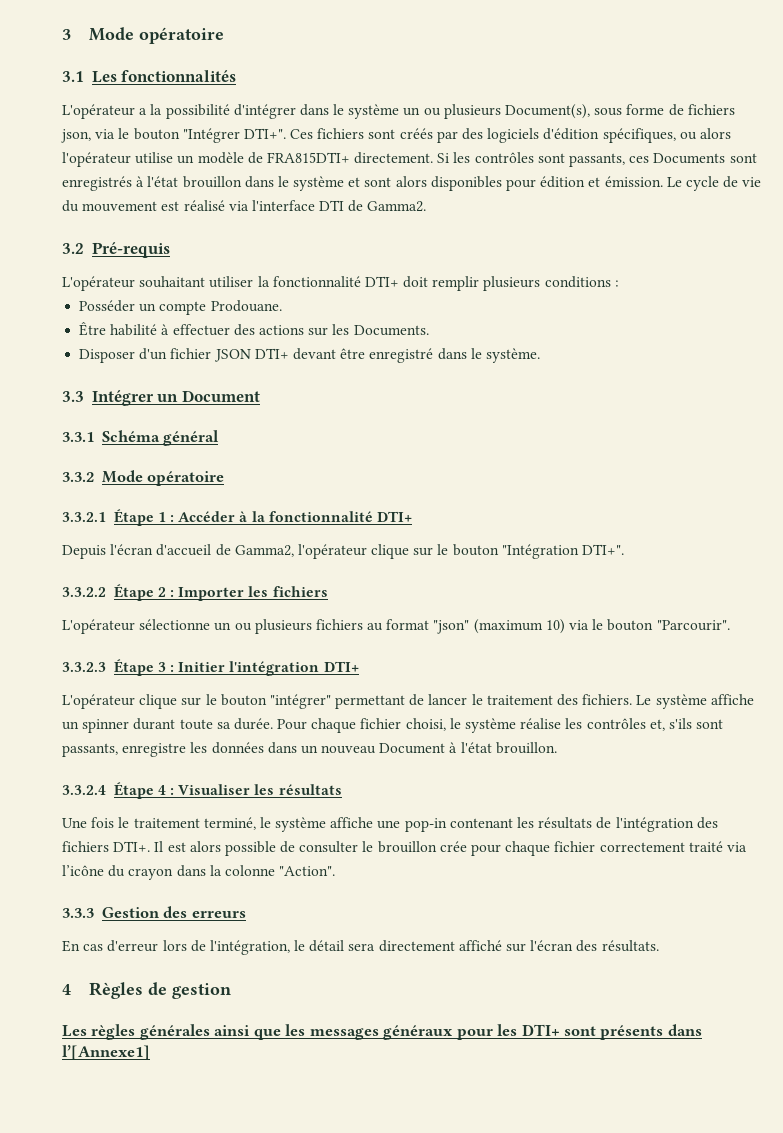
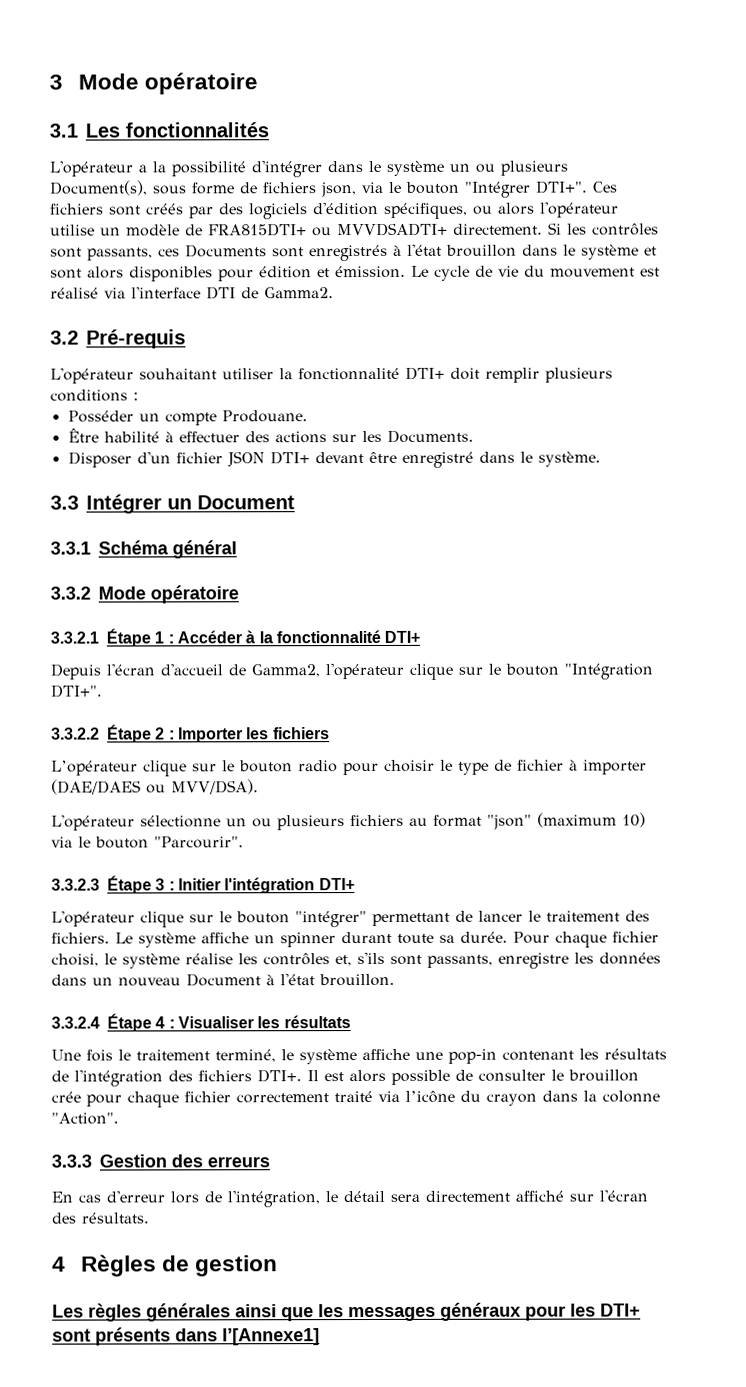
(350, 157) none -> [312,222,448,237] ou MVVDSADTI+
(328, 591) none -> [51,759,647,777] [51,779,259,795] // L’opérateur clique sur le bouton radio pour choisir le type de fichier à importer (DAE/DAES ou MVV/DSA).

